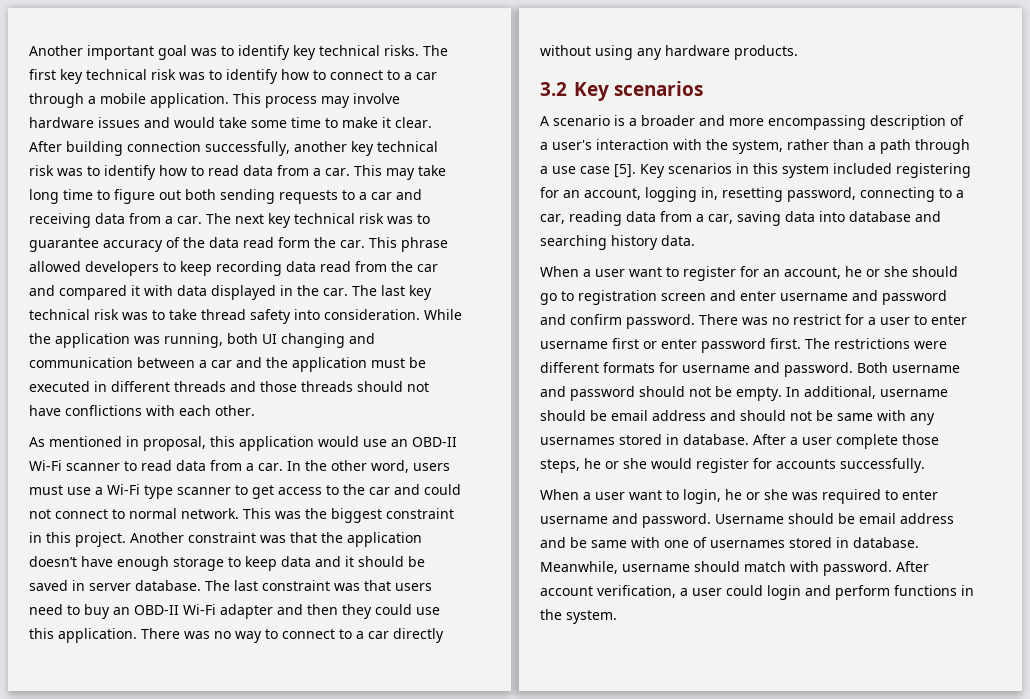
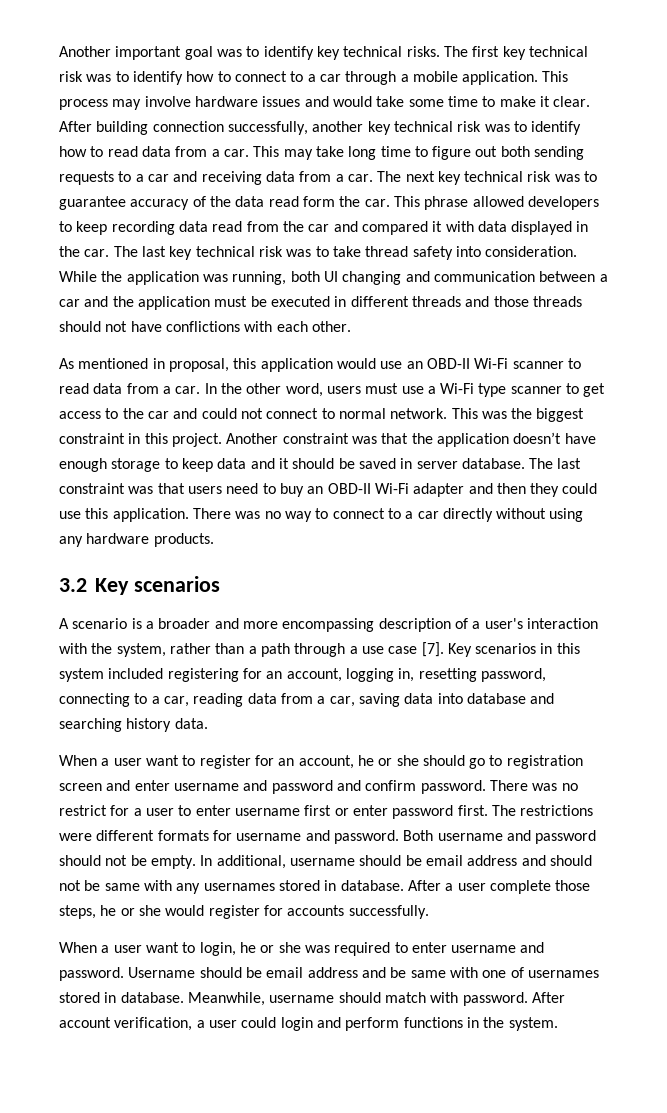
[614,164,636,178] [5]. -> [421,642,444,657] [7].

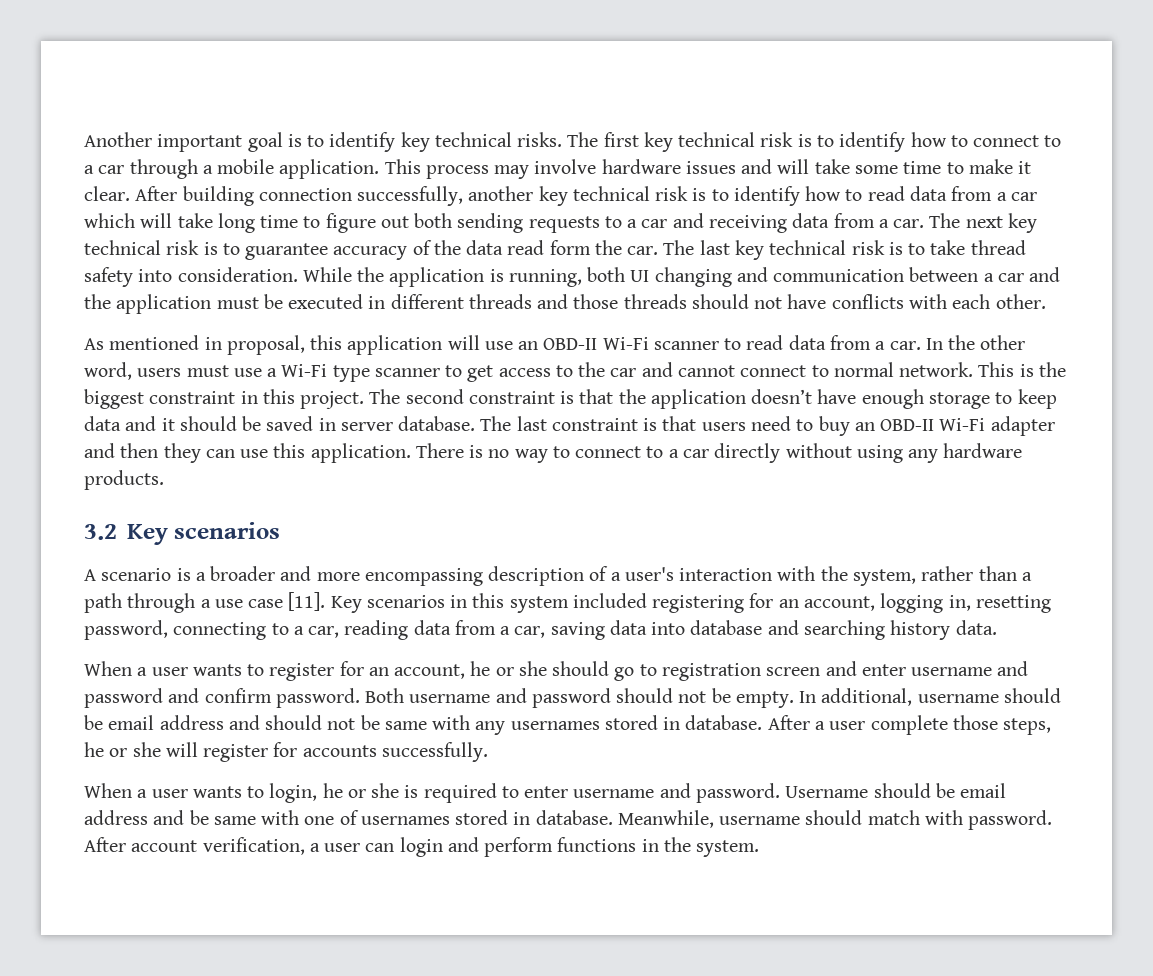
[216,49,242,57] was -> [287,134,302,147] is
[86,74,112,82] was -> [797,134,812,147] is
[332,96,372,107] would -> [777,159,810,174] will
[484,124,510,132] was -> [692,188,707,201] is
[223,146,313,160] car. This may -> [1010,192,1037,201] [84,213,173,228] car which will
[554,174,580,182] was -> [203,242,218,255] is
[393,196,599,210] [59,221,589,235] [59,246,110,257] This phrase allowed developers to keep recording data read from the car and compared it with data displayed in the car. -> (659, 250) none
[286,249,312,257] was -> [888,242,903,255] is
[202,274,228,282] was -> [489,269,504,282] is
[165,321,240,332] conflictions -> [831,294,904,309] conflicts
[336,358,376,369] would -> [447,335,480,350] will
[201,408,263,419] could not -> [677,365,735,377] cannot
[481,411,507,419] was -> [1019,364,1034,377] is
[226,433,377,444] Another constraint was -> [369,389,575,404] The second constraint is
[128,486,154,494] was -> [643,418,658,431] is
[562,483,598,494] could -> [205,449,235,458] can
[235,511,261,519] was -> [469,445,484,458] is
[421,642,444,657] [7]. -> [288,592,326,611] [11].
[145,755,179,766] want -> [192,664,242,676] wants
[489,780,578,791] [59,805,594,819] [59,830,399,844] There was no restrict for a user to enter username first or enter password first. The restrictions were different formats for username and password. -> (360, 698) none
[165,905,205,916] would -> [165,742,198,757] will
[145,942,179,953] want -> [192,786,242,798] wants
[304,945,330,953] was -> [404,785,419,798] is
[241,1017,277,1028] could -> [365,843,395,852] can

